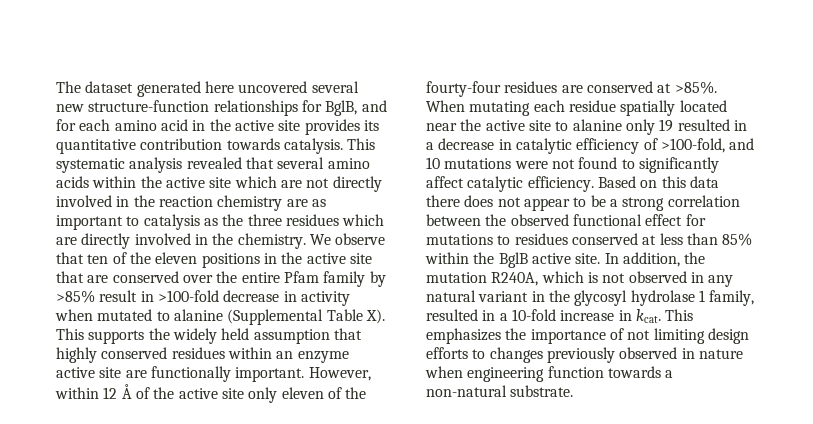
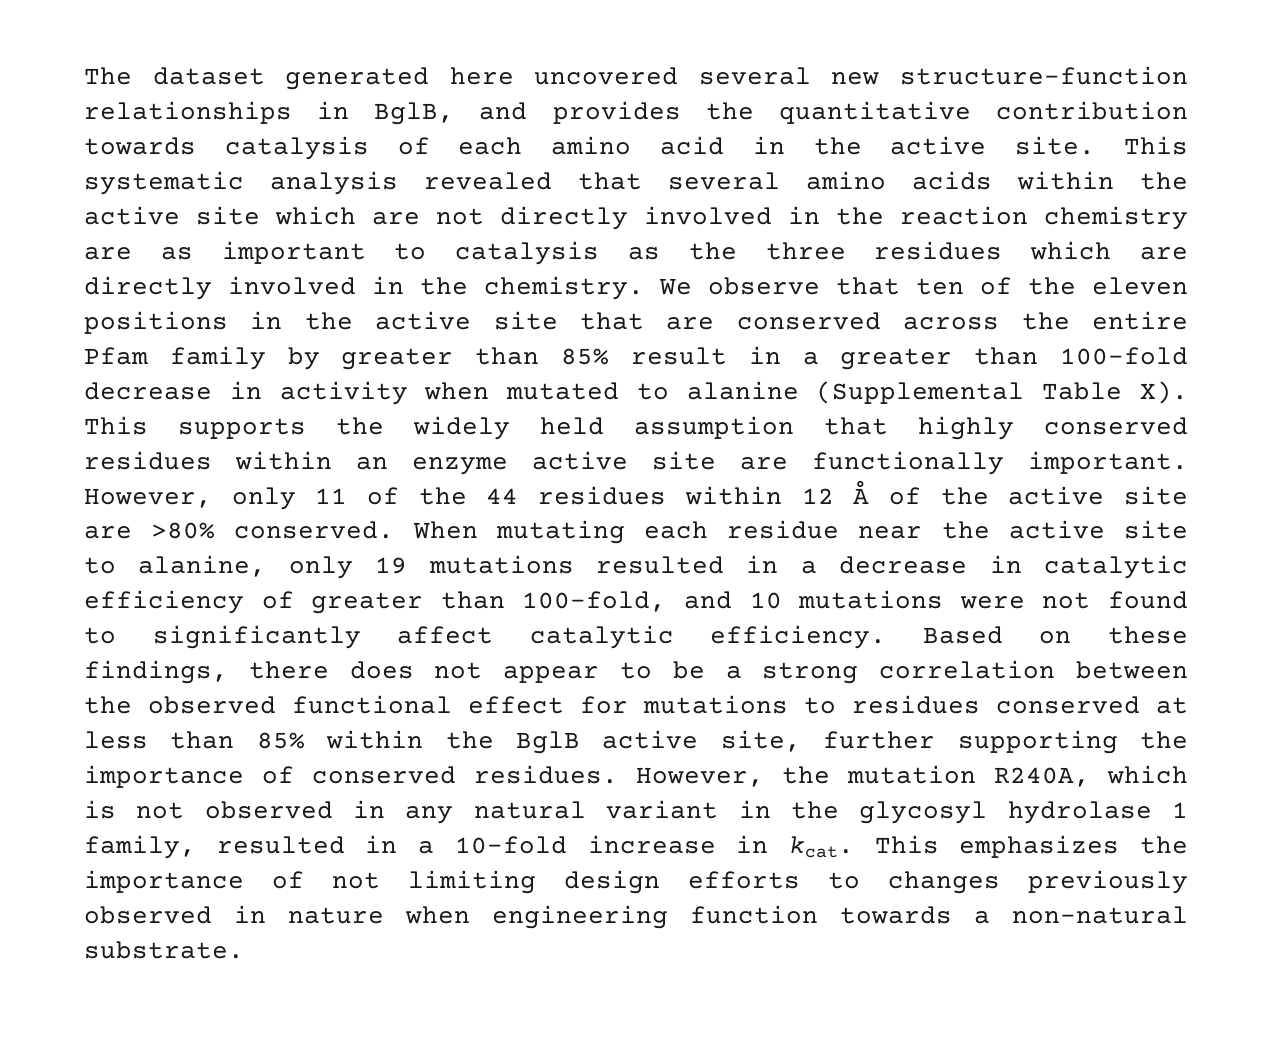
[301,100,322,112] for -> [317,101,350,119] in
[56,119,76,131] for -> [552,101,1188,124] [84,136,430,160] provides the quantitative contribution towards catalysis of
[278,119,379,135] [56,138,343,154] site provides its quantitative contribution towards catalysis. -> [1015,136,1096,155] site.
[182,275,213,283] over -> [903,317,1000,330] across
[56,290,219,303] >85% result in >100-fold -> [341,346,1189,370] greater than 85% result in a greater than 100-fold
(371, 374) none -> [231,486,667,510] only 11 of the 44 residues
[248,387,367,403] [426,81,717,97] only eleven of the fourty-four residues are conserved at >85%. -> [84,521,395,539] are >80% conserved.
[620,100,727,116] spatially located -> (840, 529) none
[572,119,622,131] alanine -> [138,555,267,577] alanine,
(674, 125) none -> [428,555,574,574] mutations
[660,138,725,153] >100-fold, -> [311,591,667,614] greater than 100-fold,
[661,176,719,188] this data -> [1108,626,1188,644] [84,660,228,684] these findings,
[575,252,680,267] site. In addition, -> [720,730,1188,754] [84,765,764,788] site, further supporting the importance of conserved residues. However,

